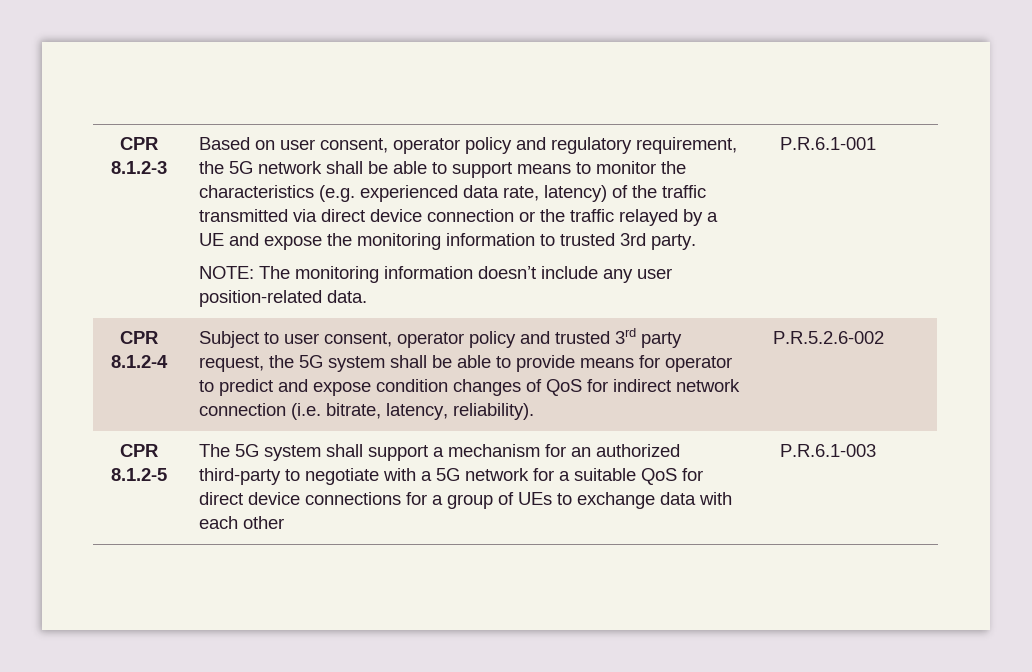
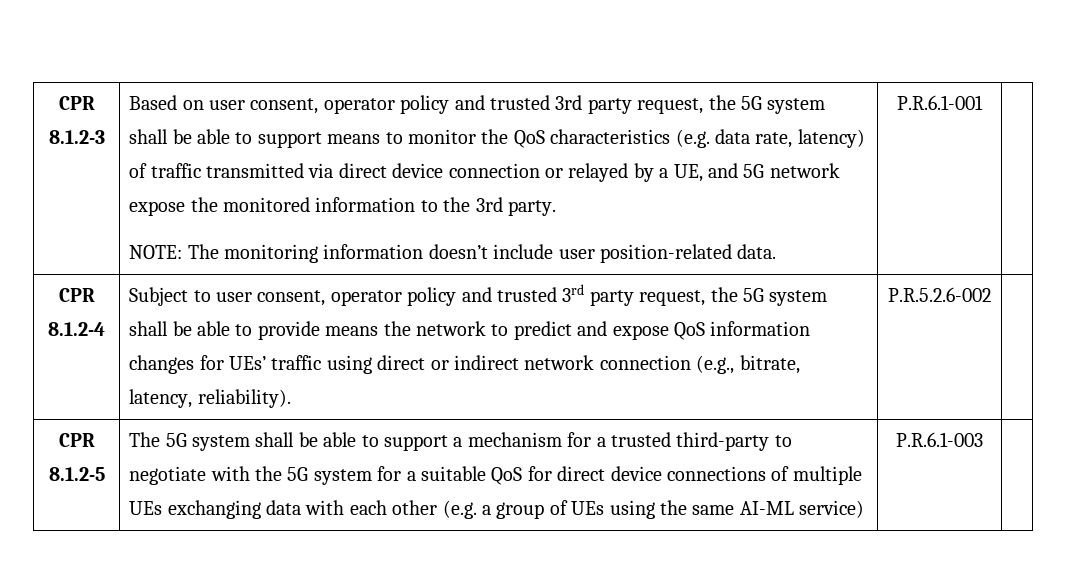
[550,137,737,154] [198,161,322,174] regulatory requirement, the 5G network -> [489,95,826,114] trusted 3rd party request, the 5G system
(686, 167) none -> [513,130,545,148] QoS
[359,185,458,202] experienced -> (710, 138) none
[631,185,657,198] the -> (148, 170) none
[539,209,614,222] the traffic -> (563, 173) none
[198,233,259,246] UE and -> [673,163,840,182] UE, and 5G network
[356,233,441,250] monitoring -> [222,197,310,212] monitored
[559,233,615,246] trusted -> [443,197,471,212] the
[602,269,633,283] any -> (554, 251) none
[638,355,732,372] for operator -> [383,321,486,336] the network
[375,379,608,396] condition changes of QoS for -> [673,321,811,340] [129,355,449,374] QoS information changes for UEs’ traffic using direct or
[290,403,321,420] (i.e. -> [696,355,735,374] (e.g.,
(363, 450) none -> [298,432,379,447] be able to
[570,444,680,457] an authorized -> [596,432,671,447] a trusted
[420,468,529,481] a 5G network -> [254,466,372,485] the 5G system
[405,492,732,509] [198,516,284,529] for a group of UEs to exchange data with each other -> [771,466,862,485] [129,500,865,519] of multiple UEs exchanging data with each other (e.g. a group of UEs using the same AI-ML service)

